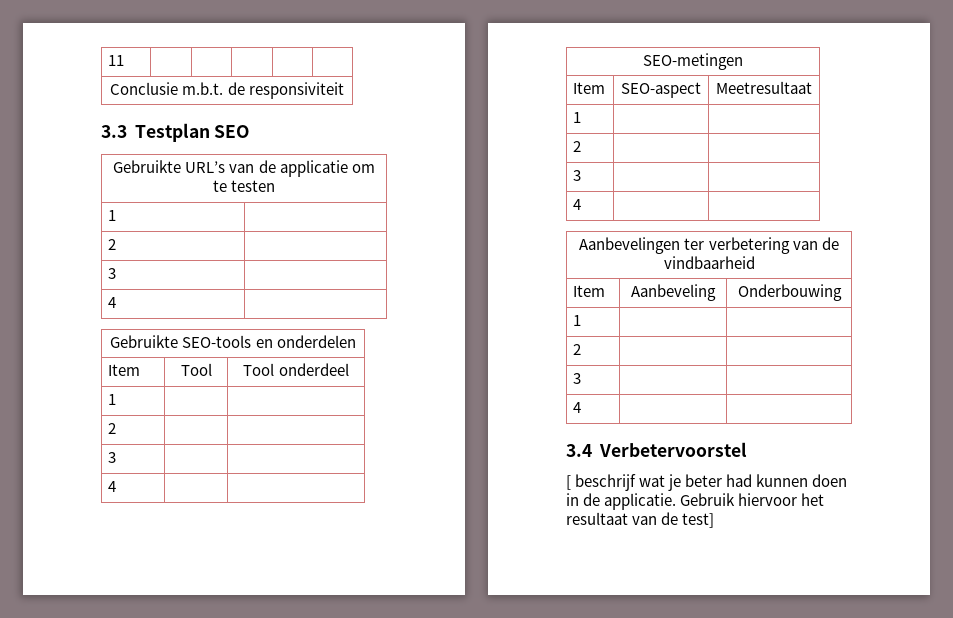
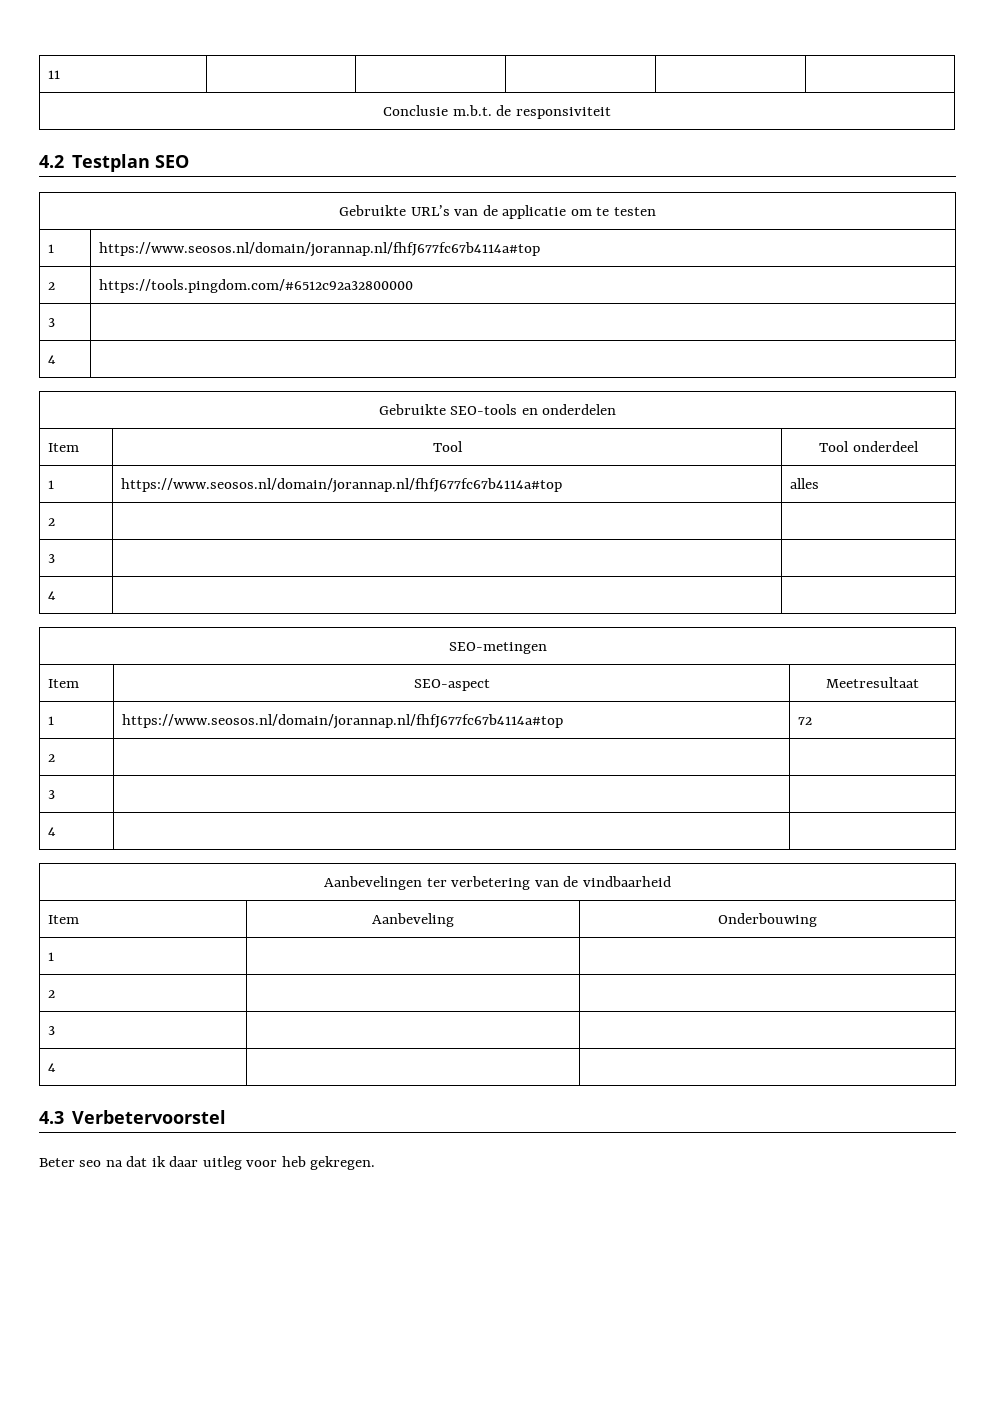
[101,125,127,138] 3.3 -> [39,155,64,168] 4.2
[108,239,117,250] // 2 | -> [99,242,541,257] [48,282,56,290] [99,279,414,293] https://www.seosos.nl/domain/jorannap.nl/fhfJ677fc67b4114a#top // 2 | https://tools.pingdom.com/#6512c92a32800000
(117, 399) | -> [121,478,563,493] [790,478,820,489] https://www.seosos.nl/domain/jorannap.nl/fhfJ677fc67b4114a#top | alles
(582, 117) | -> [122,714,564,729] [798,717,813,725] https://www.seosos.nl/domain/jorannap.nl/fhfJ677fc67b4114a#top | 72
[566,444,592,457] 3.4 -> [39,1111,64,1124] 4.3
[566,474,848,491] [566,493,825,510] [566,512,715,528] [ beschrijf wat je beter had kunnen doen in de applicatie. Gebruik hiervoor het resultaat van de test] -> [39,1156,376,1170] Beter seo na dat ik daar uitleg voor heb gekregen.

